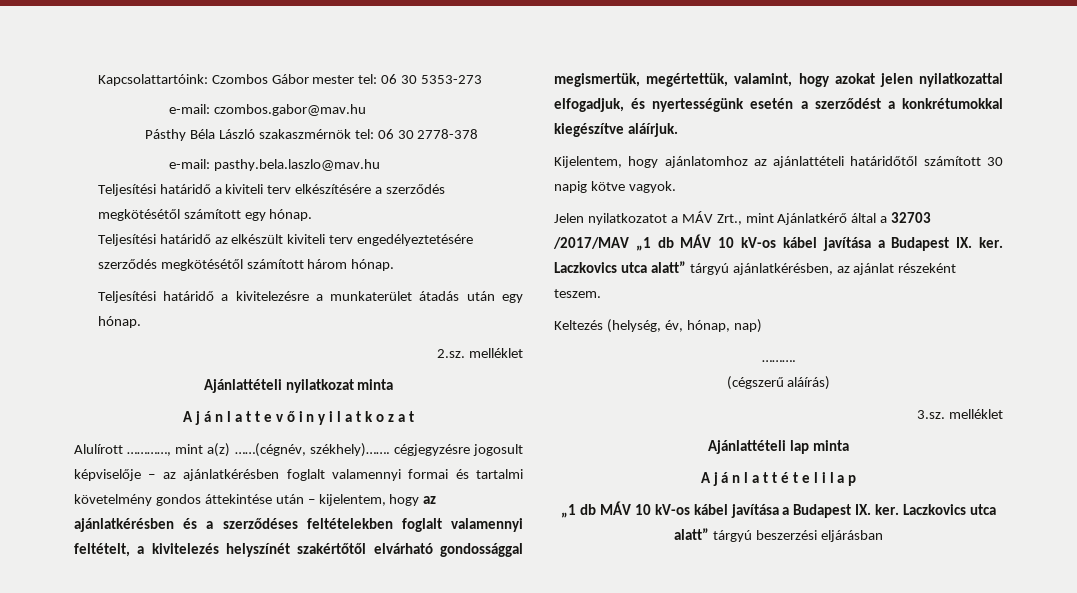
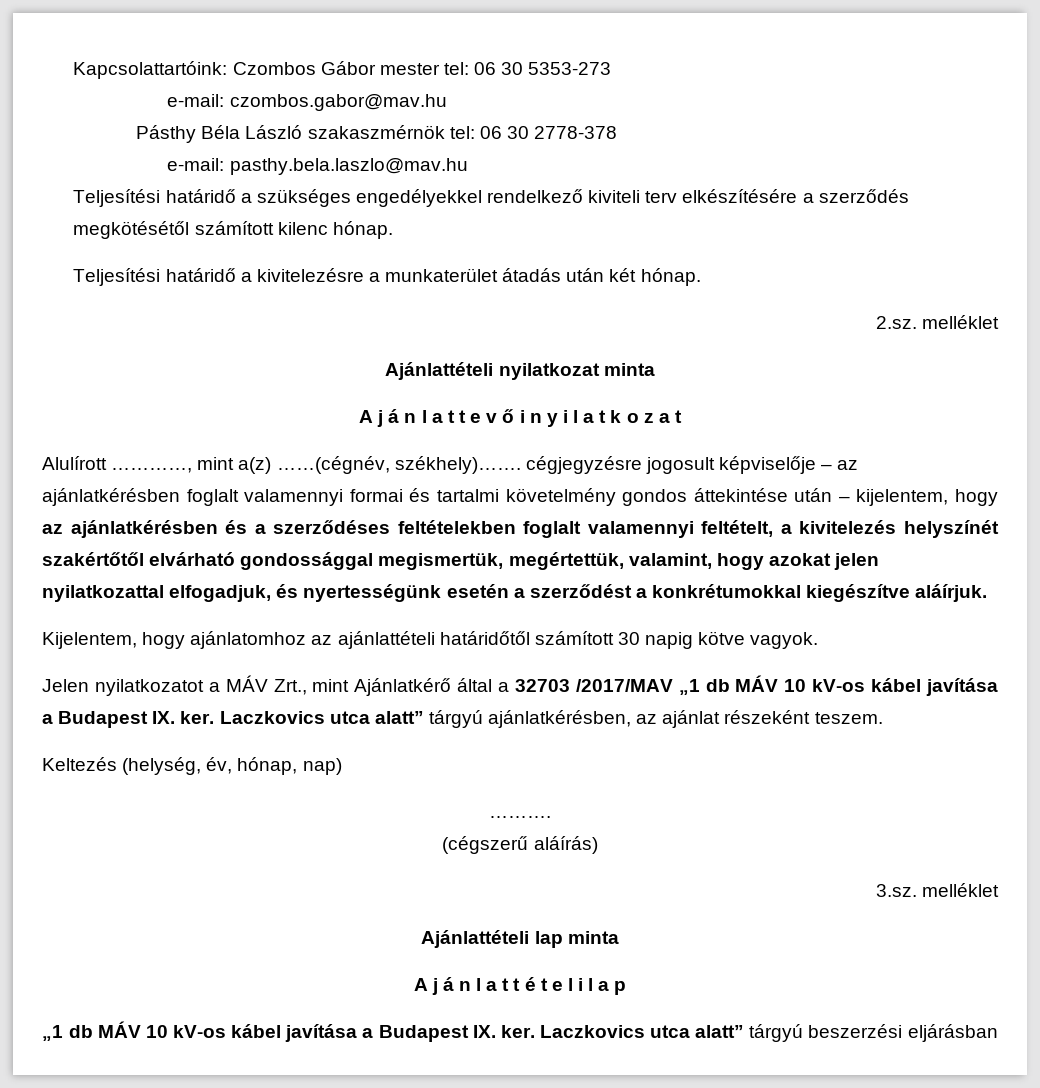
(222, 190) none -> [256,189,584,207] szükséges engedélyekkel rendelkező
[244,209,313,221] [97,234,474,246] [97,259,348,271] egy hónap. // Teljesítési határidő az elkészült kiviteli terv engedélyeztetésére szerződés megkötésétől számított három -> [277,222,328,235] kilenc
[502,294,524,303] egy -> [609,268,637,282] két

